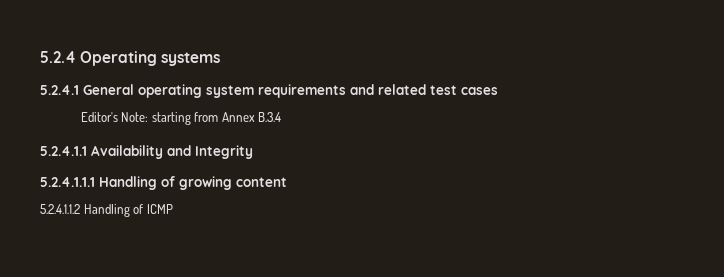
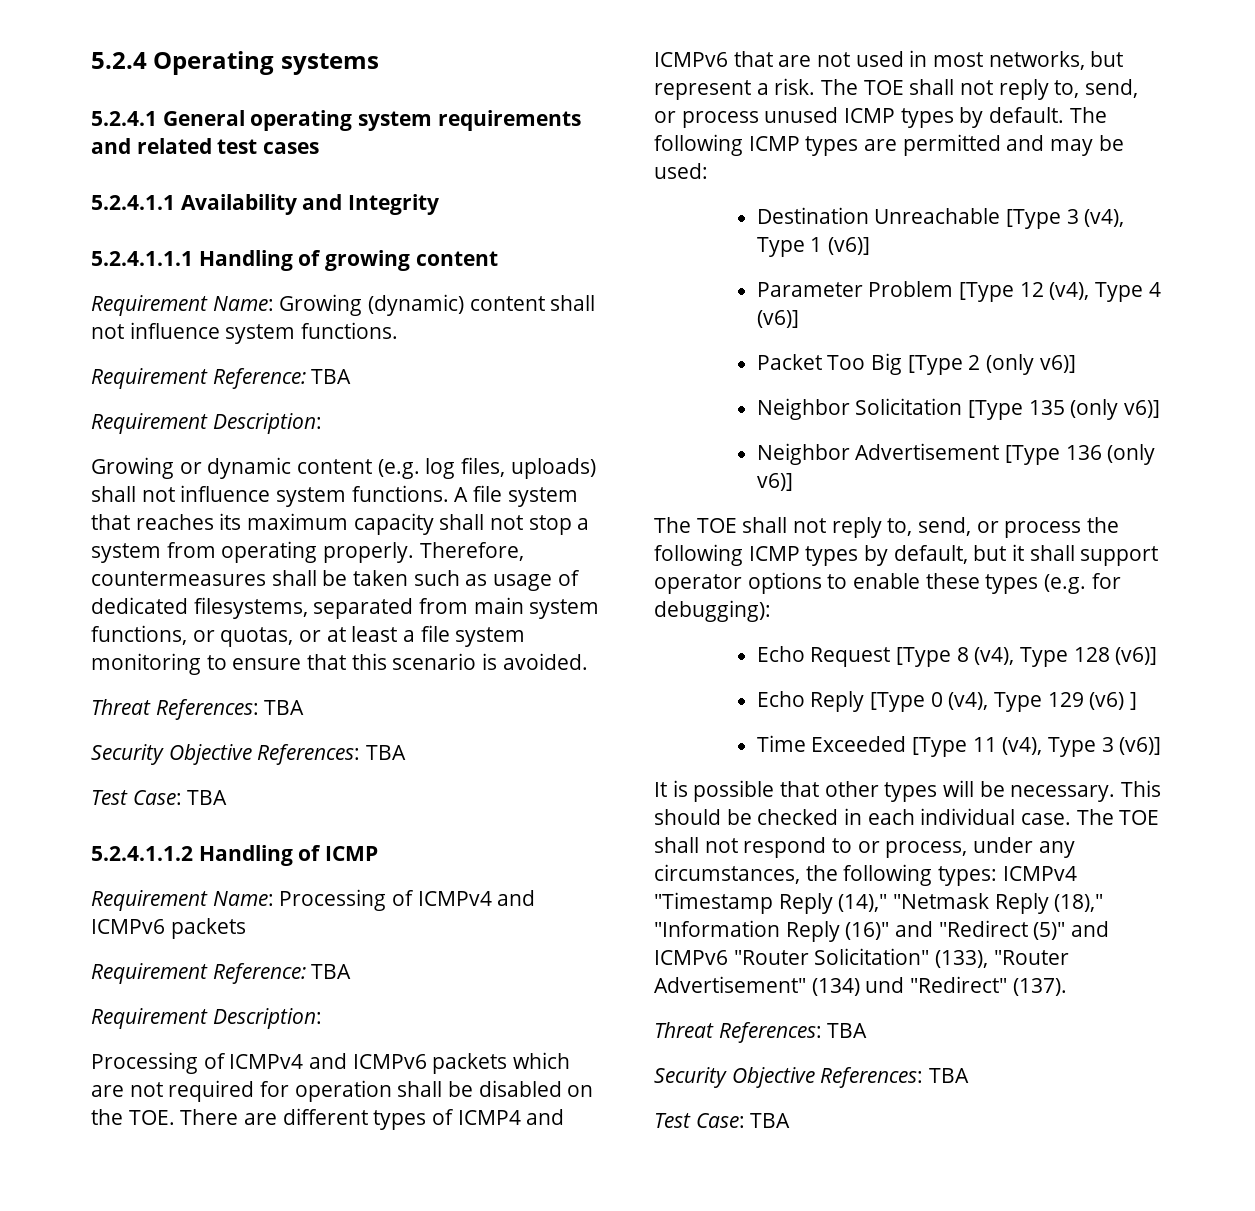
[80,112,282,125] // Editor's Note: starting from Annex B.3.4 -> (320, 148) none
[40,204,173,217] 5.2.4.1.1.2 Handling of ICMP -> [91,294,596,316] [91,322,399,344] [91,368,352,389] [91,413,322,434] [91,457,596,479] [91,485,578,507] [91,513,590,535] [91,541,524,563] [91,570,580,591] [91,597,600,619] [91,625,526,647] [91,653,588,675] [91,699,305,720] [91,744,407,765] [91,790,228,805] [91,845,379,866] [91,889,536,911] [91,918,246,939] [91,963,352,984] [91,1008,322,1029] [91,1052,571,1074] [91,1080,594,1102] [91,1108,565,1130] [654,50,1124,70] [654,78,1139,100] [654,107,1107,128] [654,134,1124,156] [654,163,708,179] [756,207,1125,229] [756,237,870,257] [756,281,1161,302] [756,310,799,328] [756,353,1076,375] [756,398,1160,420] [756,443,1156,465] [756,473,793,491] [654,517,1120,538] [654,544,1159,566] [654,572,1121,594] [654,600,771,622] [756,646,1158,667] [756,691,1137,712] [756,735,1162,757] [654,780,1162,802] [654,808,1160,825] [654,837,1075,858] [654,864,1077,886] [654,892,1104,914] [654,920,1110,942] [654,948,1069,968] [654,976,1067,996] [654,1022,868,1043] [654,1067,970,1088] [654,1113,791,1128] Requirement Name: Growing (dynamic) content shall not influence system functions. // Requirement Reference: TBA // Requirement Description: // Growing or dynamic content (e.g. log files, uploads) shall not influence system functions. A file system that reaches its maximum capacity shall not stop a system from operating properly. Therefore, countermeasures shall be taken such as usage of dedicated filesystems, separated from main system functions, or quotas, or at least a file system monitoring to ensure that this scenario is avoided. // Threat References: TBA // Security Objective References: TBA // Test Case: TBA // 5.2.4.1.1.2 Handling of ICMP // Requirement Name: Processing of ICMPv4 and ICMPv6 packets // Requirement Reference: TBA // Requirement Description: // Processing of ICMPv4 and ICMPv6 packets which are not required for operation shall be disabled on the TOE. There are different types of ICMP4 and ICMPv6 that are not used in most networks, but represent a risk. The TOE shall not reply to, send, or process unused ICMP types by default. The following ICMP types are permitted and may be used: // Destination Unreachable [Type 3 (v4), Type 1 (v6)] // Parameter Problem [Type 12 (v4), Type 4 (v6)] // Packet Too Big [Type 2 (only v6)] // Neighbor Solicitation [Type 135 (only v6)] // Neighbor Advertisement [Type 136 (only v6)] // The TOE shall not reply to, send, or process the following ICMP types by default, but it shall support operator options to enable these types (e.g. for debugging): // Echo Request [Type 8 (v4), Type 128 (v6)] // Echo Reply [Type 0 (v4), Type 129 (v6) ] // Time Exceeded [Type 11 (v4), Type 3 (v6)] // It is possible that other types will be necessary. This should be checked in each individual case. The TOE shall not respond to or process, under any circumstances, the following types: ICMPv4 "Timestamp Reply (14)," "Netmask Reply (18)," "Information Reply (16)" and "Redirect (5)" and ICMPv6 "Router Solicitation" (133), "Router Advertisement" (134) und "Redirect" (137). // Threat References: TBA // Security Objective References: TBA // Test Case: TBA

